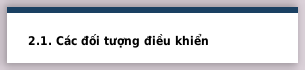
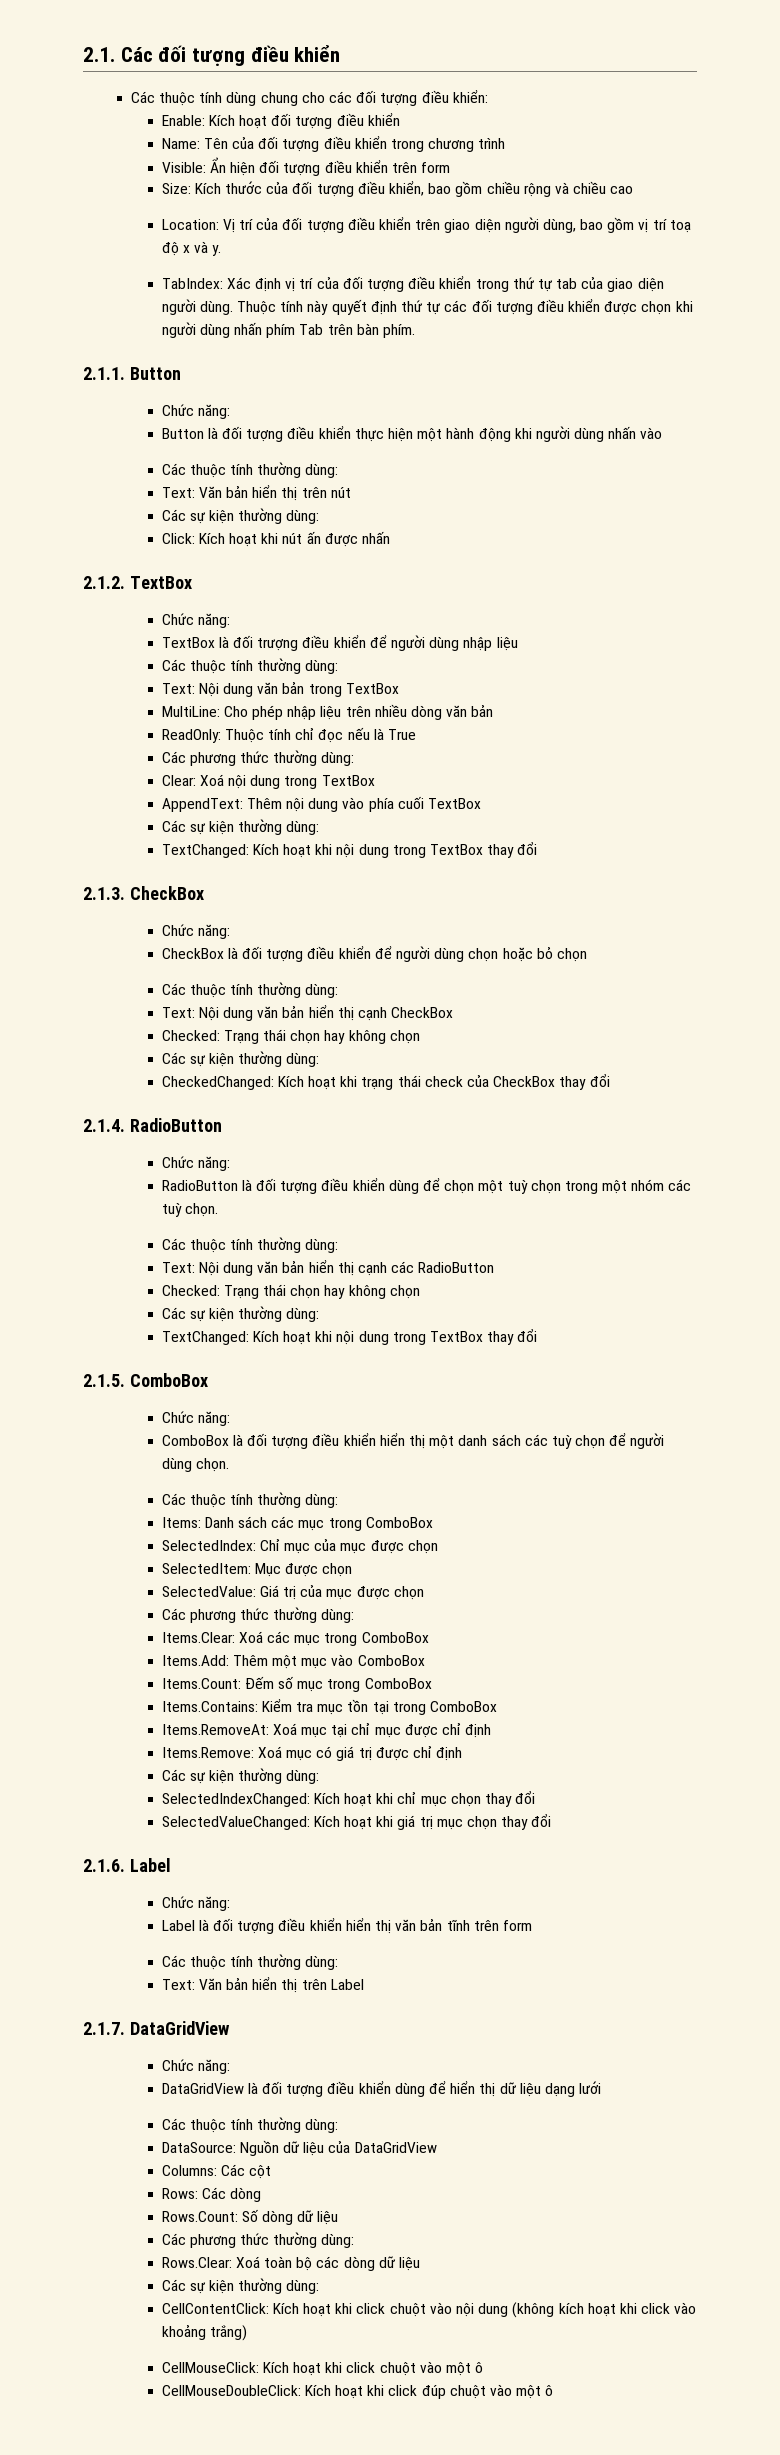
(209, 39) none -> [130,90,488,106] [161,113,400,129] [161,136,506,152] [161,157,451,176] [161,181,634,197] [161,217,691,233] [161,241,222,256] [161,276,664,292] [161,299,693,315] [161,322,415,338] [83,367,181,380] [161,404,230,419] [161,426,663,442] [161,462,339,478] [161,485,351,501] [161,508,320,524] [161,531,390,547] [83,576,192,589] [161,613,230,628] [161,635,518,651] [161,658,339,674] [161,682,399,697] [161,704,494,720] [161,727,416,743] [161,750,355,766] [161,774,375,789] [161,796,481,812] [161,819,320,835] [161,842,538,858] [83,886,204,900] [161,924,230,939] [161,946,587,962] [161,982,339,998] [161,1005,454,1021] [161,1029,420,1044] [161,1051,320,1067] [161,1074,610,1090] [83,1118,222,1132] [161,1156,230,1171] [161,1178,692,1194] [161,1203,218,1217] [161,1237,339,1253] [161,1260,495,1276] [161,1284,420,1299] [161,1306,320,1322] [161,1329,538,1345] [83,1373,208,1387] [161,1411,230,1426] [161,1433,665,1449] [161,1458,229,1472] [161,1492,339,1508] [161,1516,433,1531] [161,1539,438,1554] [161,1563,353,1577] [161,1585,424,1600] [161,1607,355,1623] [161,1631,429,1646] [161,1654,425,1669] [161,1676,432,1692] [161,1699,497,1715] [161,1723,492,1738] [161,1746,463,1761] [161,1768,320,1784] [161,1791,536,1807] [161,1814,552,1830] [83,1858,171,1872] [161,1896,230,1911] [161,1918,532,1934] [161,1954,339,1970] [161,1977,364,1993] [83,2021,230,2035] [161,2059,230,2074] [161,2081,602,2097] [161,2117,339,2133] [161,2140,437,2156] [161,2164,272,2179] [161,2187,262,2202] [161,2209,339,2225] [161,2232,355,2248] [161,2256,420,2271] [161,2278,320,2294] [161,2302,697,2318] [161,2325,247,2341] [161,2361,484,2376] [161,2384,554,2399] // Các thuộc tính dùng chung cho các đối tượng điều khiển: // Enable: Kích hoạt đối tượng điều khiển // Name: Tên của đối tượng điều khiển trong chương trình // Visible: Ẩn hiện đối tượng điều khiển trên form // Size: Kích thước của đối tượng điều khiển, bao gồm chiều rộng và chiều cao // Location: Vị trí của đối tượng điều khiển trên giao diện người dùng, bao gồm vị trí toạ độ x và y. // TabIndex: Xác định vị trí của đối tượng điều khiển trong thứ tự tab của giao diện người dùng. Thuộc tính này quyết định thứ tự các đối tượng điều khiển được chọn khi người dùng nhấn phím Tab trên bàn phím. // 2.1.1. Button // Chức năng: // Button là đối tượng điều khiển thực hiện một hành động khi người dùng nhấn vào // Các thuộc tính thường dùng: // Text: Văn bản hiển thị trên nút // Các sự kiện thường dùng: // Click: Kích hoạt khi nút ấn được nhấn // 2.1.2. TextBox // Chức năng: // TextBox là đối trượng điều khiển để người dùng nhập liệu // Các thuộc tính thường dùng: // Text: Nội dung văn bản trong TextBox // MultiLine: Cho phép nhập liệu trên nhiều dòng văn bản // ReadOnly: Thuộc tính chỉ đọc nếu là True // Các phương thức thường dùng: // Clear: Xoá nội dung trong TextBox // AppendText: Thêm nội dung vào phía cuối TextBox // Các sự kiện thường dùng: // TextChanged: Kích hoạt khi nội dung trong TextBox thay đổi // 2.1.3. CheckBox // Chức năng: // CheckBox là đối tượng điều khiển để người dùng chọn hoặc bỏ chọn // Các thuộc tính thường dùng: // Text: Nội dung văn bản hiển thị cạnh CheckBox // Checked: Trạng thái chọn hay không chọn // Các sự kiện thường dùng: // CheckedChanged: Kích hoạt khi trạng thái check của CheckBox thay đổi // 2.1.4. RadioButton // Chức năng: // RadioButton là đối tượng điều khiển dùng để chọn một tuỳ chọn trong một nhóm các tuỳ chọn. // Các thuộc tính thường dùng: // Text: Nội dung văn bản hiển thị cạnh các RadioButton // Checked: Trạng thái chọn hay không chọn // Các sự kiện thường dùng: // TextChanged: Kích hoạt khi nội dung trong TextBox thay đổi // 2.1.5. ComboBox // Chức năng: // ComboBox là đối tượng điều khiển hiển thị một danh sách các tuỳ chọn để người dùng chọn. // Các thuộc tính thường dùng: // Items: Danh sách các mục trong ComboBox // SelectedIndex: Chỉ mục của mục được chọn // SelectedItem: Mục được chọn // SelectedValue: Giá trị của mục được chọn // Các phương thức thường dùng: // Items.Clear: Xoá các mục trong ComboBox // Items.Add: Thêm một mục vào ComboBox // Items.Count: Đếm số mục trong ComboBox // Items.Contains: Kiểm tra mục tồn tại trong ComboBox // Items.RemoveAt: Xoá mục tại chỉ mục được chỉ định // Items.Remove: Xoá mục có giá trị được chỉ định // Các sự kiện thường dùng: // SelectedIndexChanged: Kích hoạt khi chỉ mục chọn thay đổi // SelectedValueChanged: Kích hoạt khi giá trị mục chọn thay đổi // 2.1.6. Label // Chức năng: // Label là đối tượng điều khiển hiển thị văn bản tĩnh trên form // Các thuộc tính thường dùng: // Text: Văn bản hiển thị trên Label // 2.1.7. DataGridView // Chức năng: // DataGridView là đối tượng điều khiển dùng để hiển thị dữ liệu dạng lưới // Các thuộc tính thường dùng: // DataSource: Nguồn dữ liệu của DataGridView // Columns: Các cột // Rows: Các dòng // Rows.Count: Số dòng dữ liệu // Các phương thức thường dùng: // Rows.Clear: Xoá toàn bộ các dòng dữ liệu // Các sự kiện thường dùng: // CellContentClick: Kích hoạt khi click chuột vào nội dung (không kích hoạt khi click vào khoảng trắng) // CellMouseClick: Kích hoạt khi click chuột vào một ô // CellMouseDoubleClick: Kích hoạt khi click đúp chuột vào một ô

